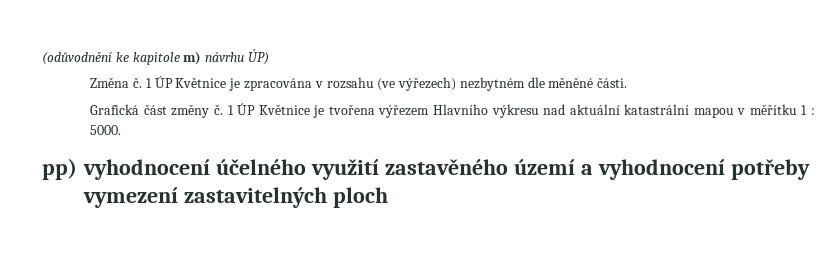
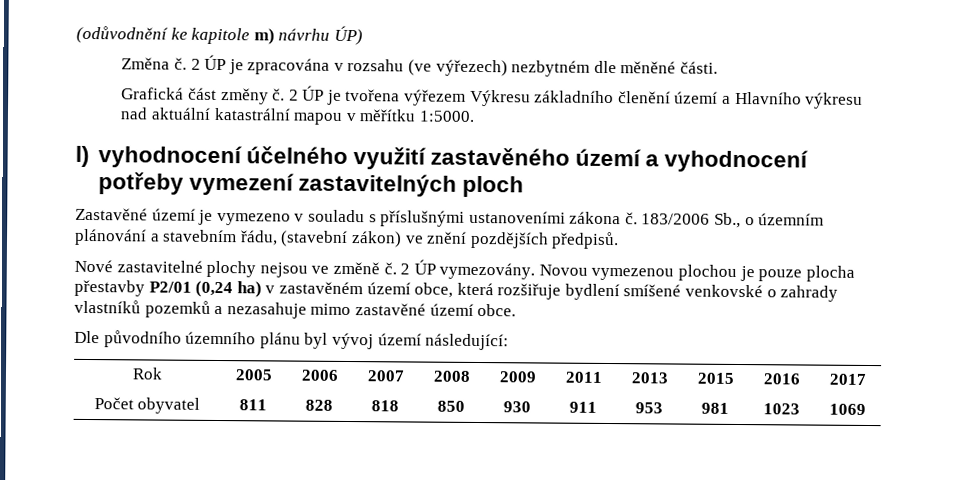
[145,76,227,88] 1 ÚP Květnice -> [190,54,227,71] 2 ÚP
[227,103,430,118] 1 ÚP Květnice je tvořena výřezem -> [288,85,731,107] 2 ÚP je tvořena výřezem Výkresu základního členění území a
[801,105,816,115] [90,125,122,135] [42,158,77,180] 1 : 5000. // pp) -> [418,110,475,122] [75,145,90,168] 1:5000. // l)
(388, 197) none -> [75,207,825,229] [74,228,620,250] [74,259,855,282] [74,279,839,302] [74,299,517,319] [74,330,510,351] [132,367,163,380] [234,369,273,381] [300,369,339,381] [366,370,405,382] [432,370,471,382] [498,371,537,383] [564,371,603,383] [630,372,669,384] [696,372,735,384] [762,373,801,385] [828,373,867,385] [93,397,201,414] [239,399,267,411] [305,399,333,411] [371,400,400,412] [437,400,466,412] [503,401,531,413] [569,401,597,413] [635,402,663,414] [701,402,729,414] [762,403,800,415] [828,403,866,415] // Zastavěné území je vymezeno v souladu s příslušnými ustanoveními zákona č. 183/2006 Sb., o územním plánování a stavebním řádu, (stavební zákon) ve znění pozdějších předpisů. // Nové zastavitelné plochy nejsou ve změně č. 2 ÚP vymezovány. Novou vymezenou plochou je pouze plocha přestavby P2/01 (0,24 ha) v zastavěném území obce, která rozšiřuje bydlení smíšené venkovské o zahrady vlastníků pozemků a nezasahuje mimo zastavěné území obce. // Dle původního územního plánu byl vývoj území následující: // Rok | 2005 | 2006 | 2007 | 2008 | 2009 | 2011 | 2013 | 2015 | 2016 | 2017 // Počet obyvatel | 811 | 828 | 818 | 850 | 930 | 911 | 953 | 981 | 1023 | 1069

